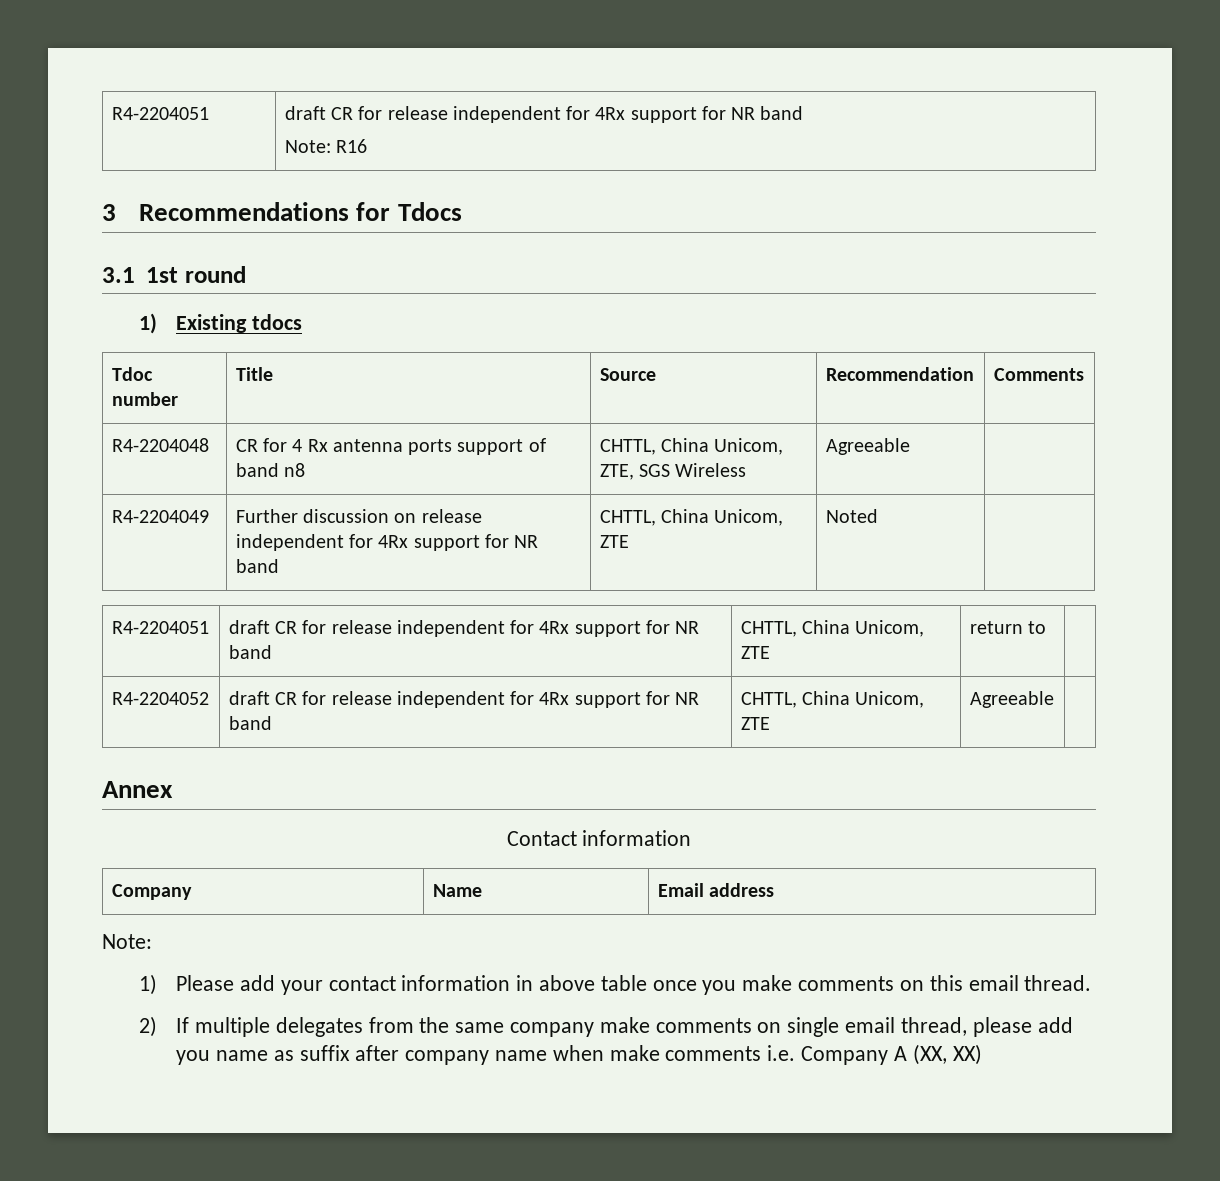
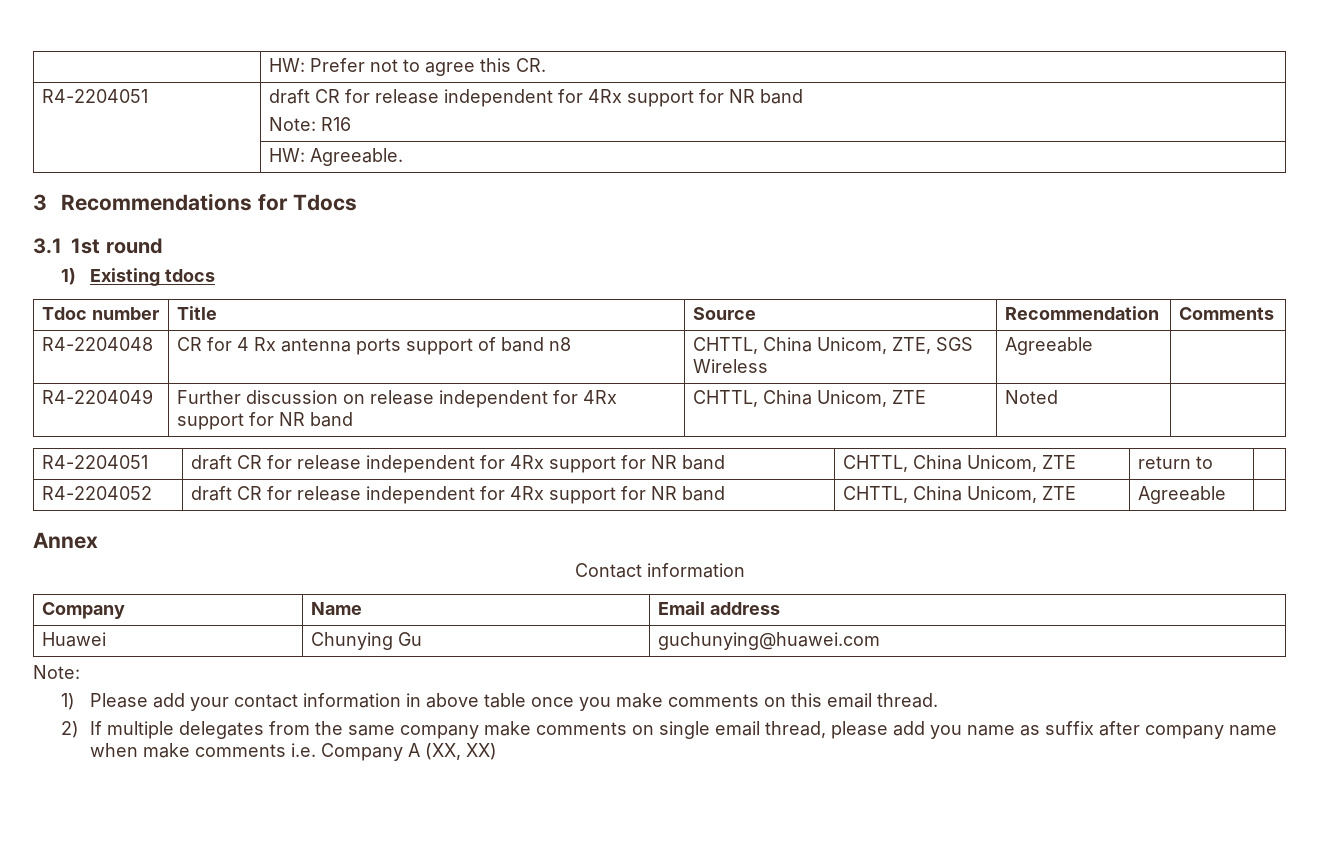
(111, 113) none -> [269,58,547,76] | HW: Prefer not to agree this CR. //
(368, 146) none -> [269,148,404,166] // | HW: Agreeable.
(775, 890) none -> [42,632,107,647] [311,632,423,650] [658,632,881,650] // Huawei | Chunying Gu | guchunying@huawei.com

